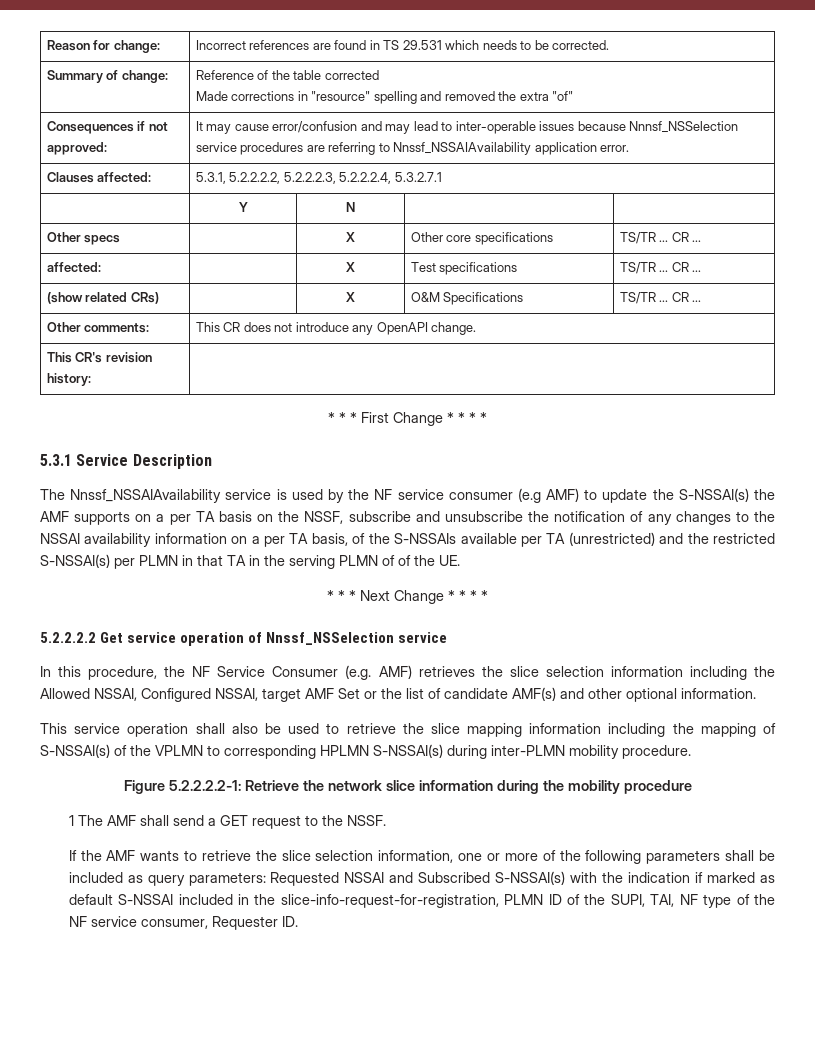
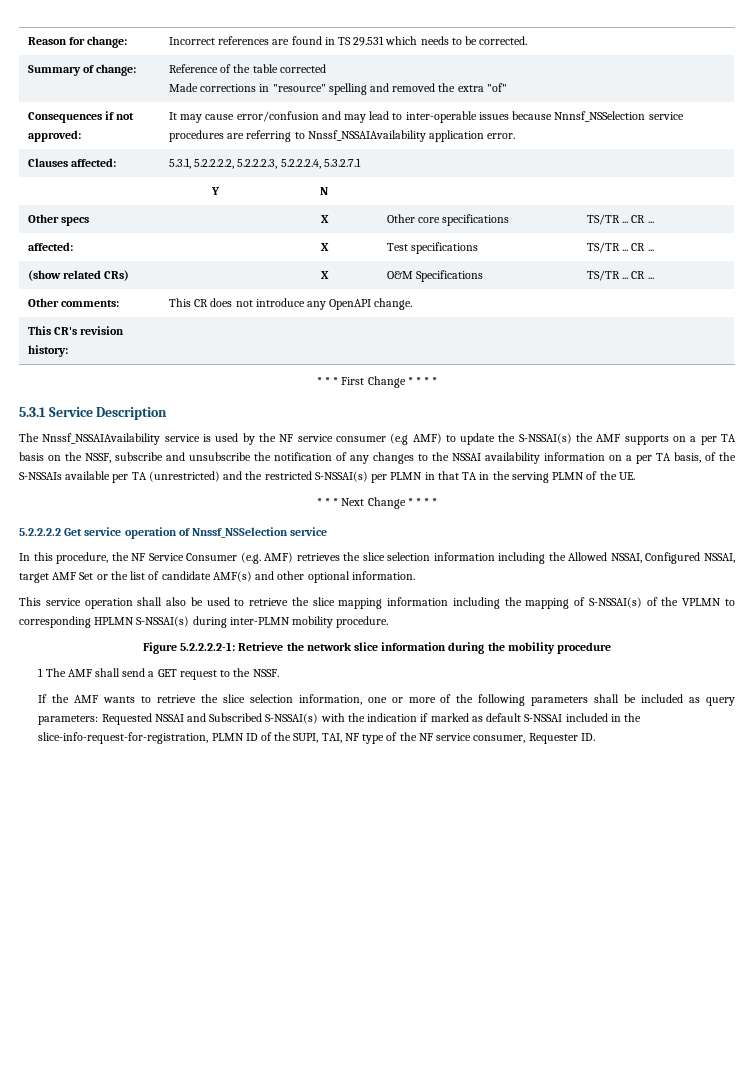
[398,555,411,566] of -> (598, 475) none

